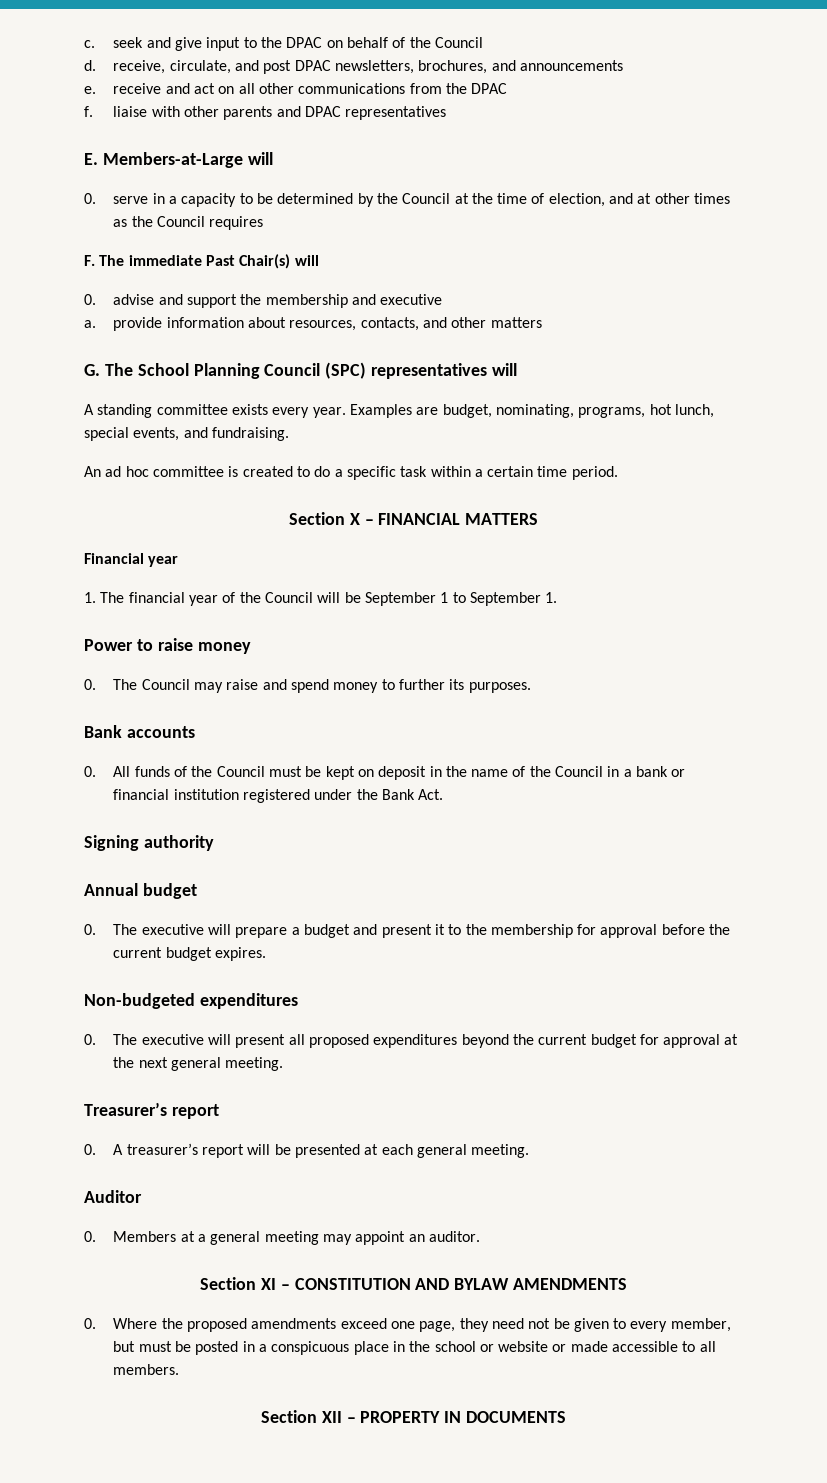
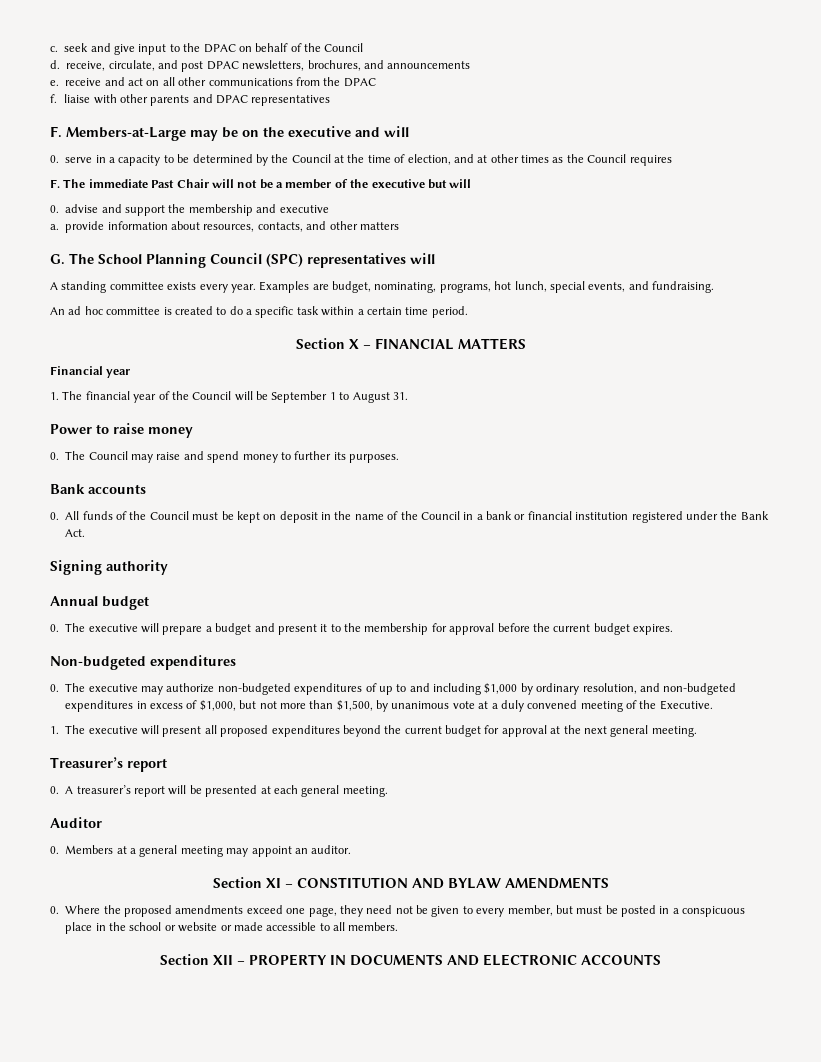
[84,152,243,168] E. Members-at-Large -> [50,126,380,141] F. Members-at-Large may be on the executive and
[239,254,291,269] Chair(s) -> [176,179,447,189] Chair will not be a member of the executive but
[469,592,558,606] September 1. -> [352,392,408,403] August 31.
(204, 1039) none -> [141,683,737,695] [65,700,713,712] [50,725,138,734] may authorize non-budgeted expenditures of up to and including $1,000 by ordinary resolution, and non-budgeted expenditures in excess of $1,000, but not more than $1,500, by unanimous vote at a duly convened meeting of the Executive. // 1. The executive
(567, 1417) none -> [447,954,661,966] AND ELECTRONIC ACCOUNTS

